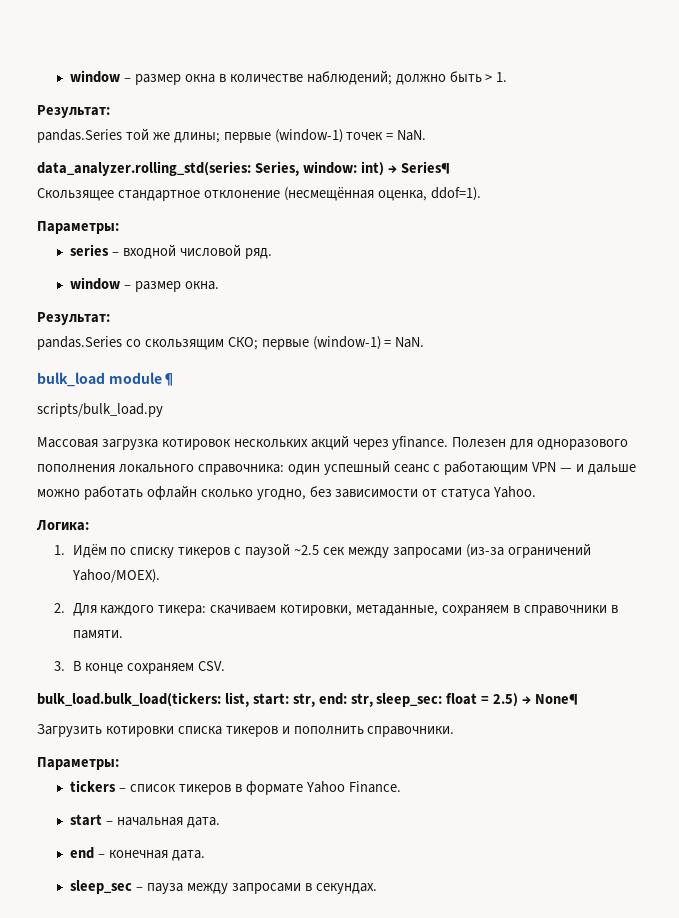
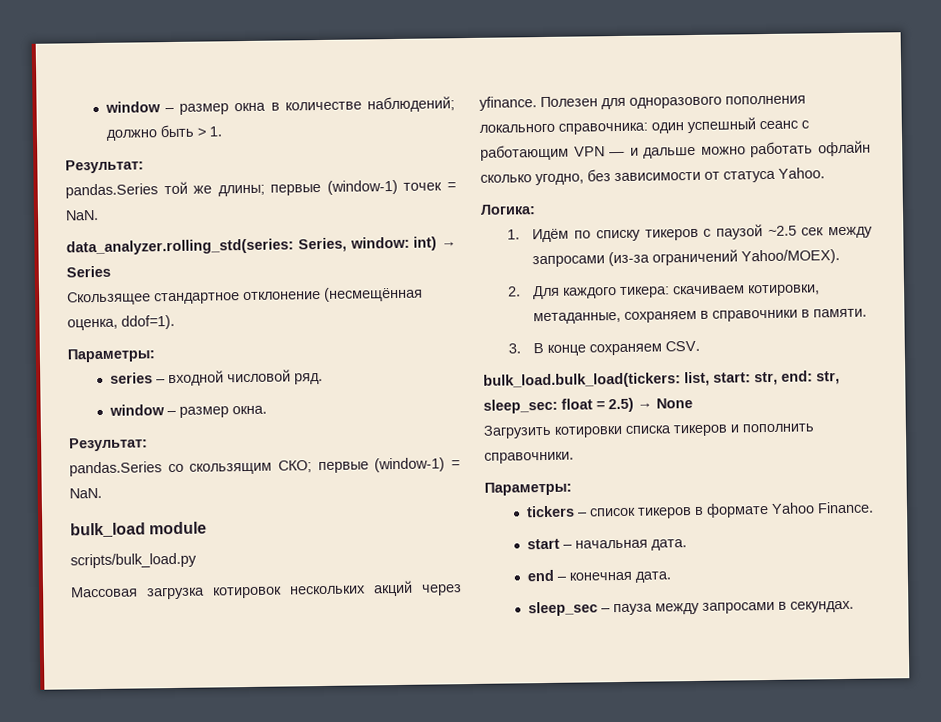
[400,161,450,174] Series¶ -> [66,265,111,278] Series
[108,372,176,386] module¶ -> [149,521,208,535] module
[522,694,579,705] → None¶ -> [637,398,693,409] → None

